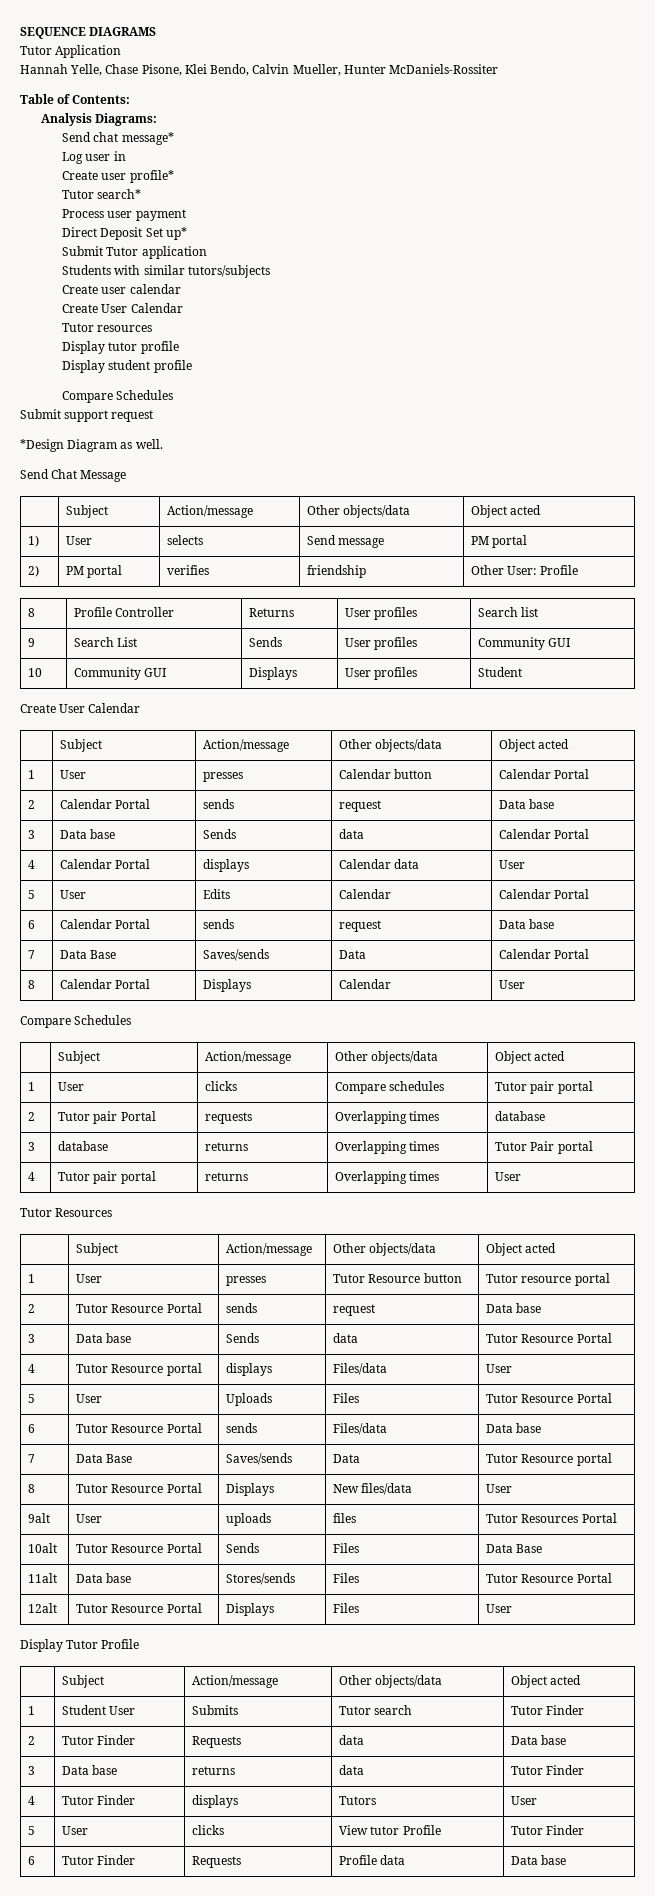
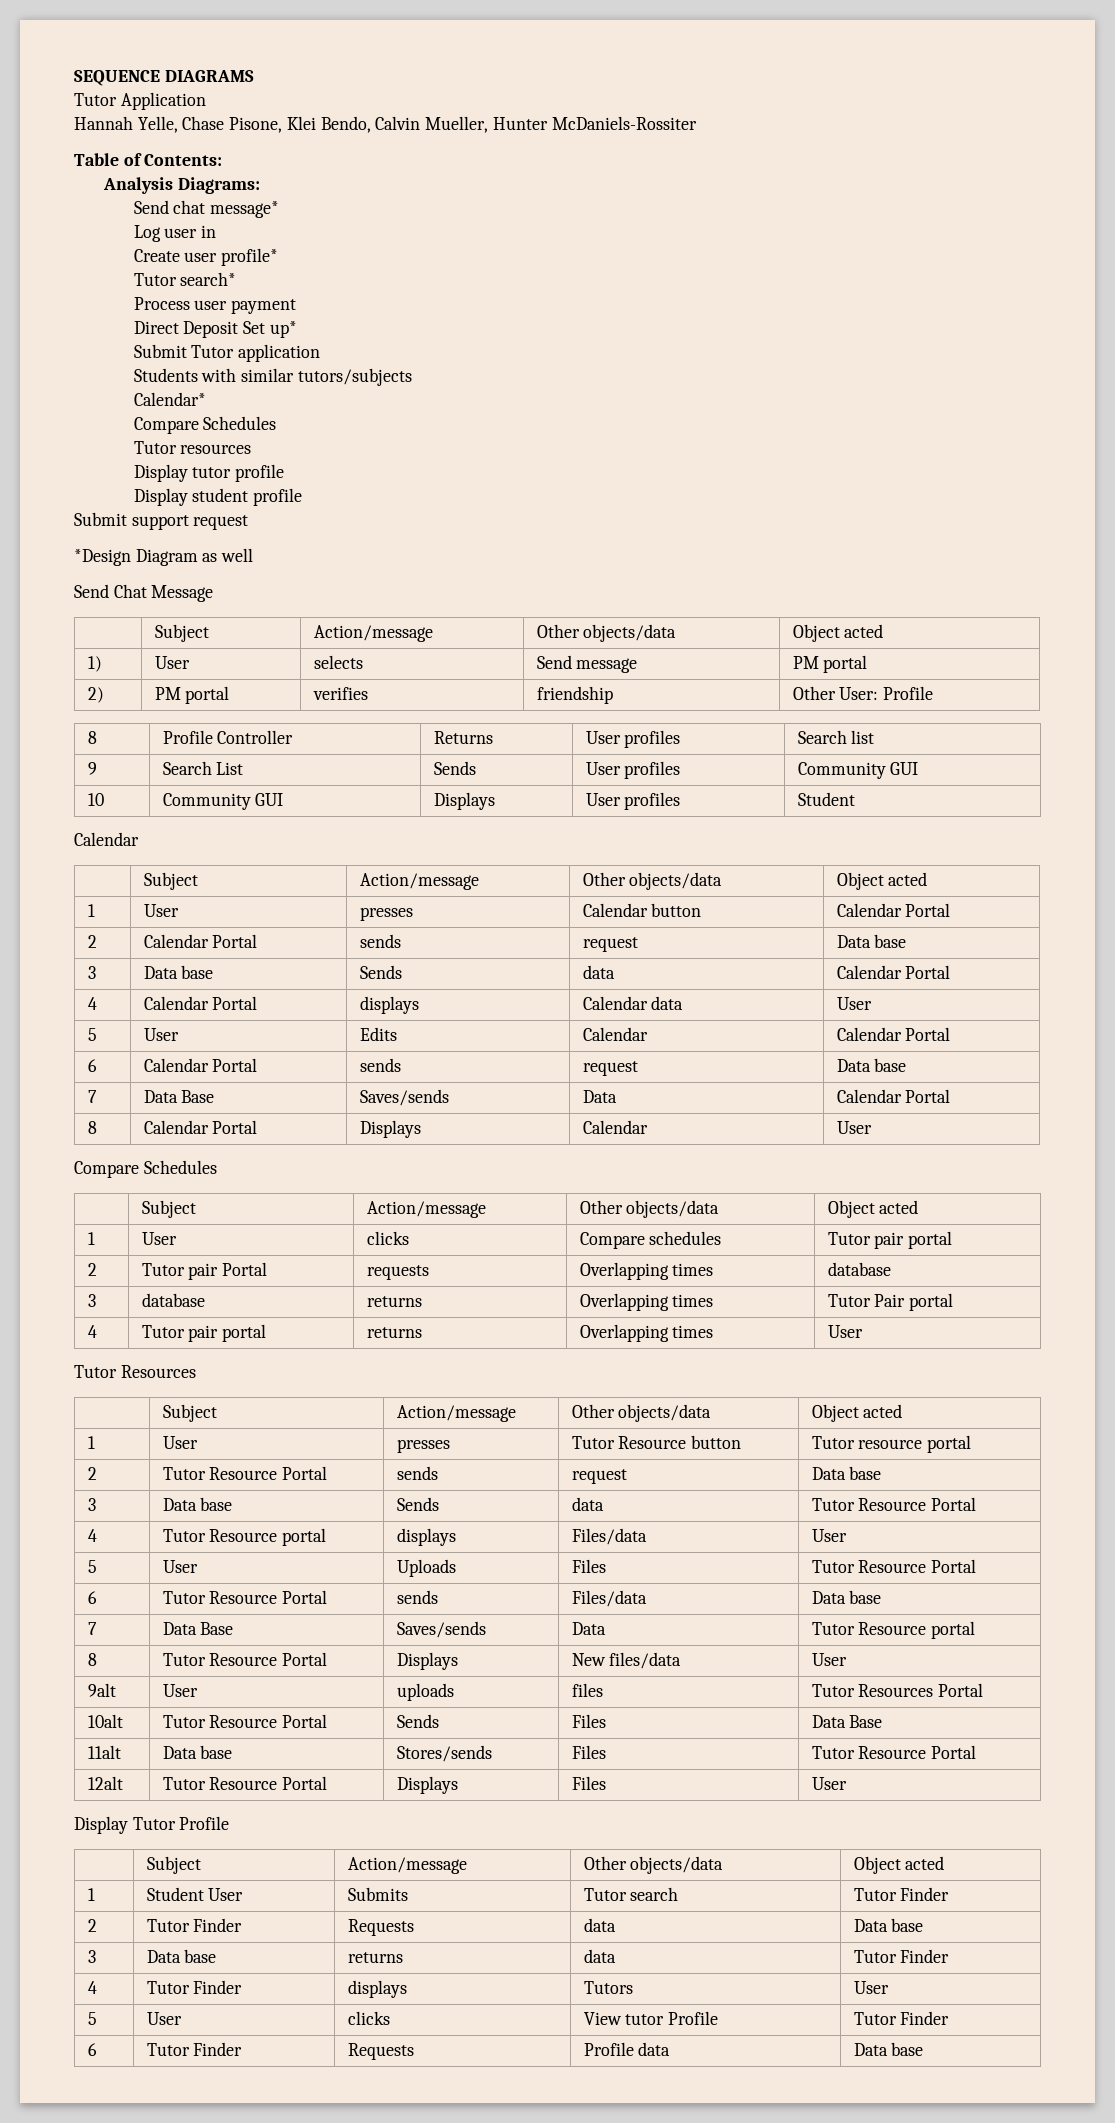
[62,284,181,294] [62,303,183,313] Create user calendar // Create User Calendar -> [133,392,206,406] [133,416,277,434] Calendar* // Compare Schedules
[62,390,174,403] // Compare Schedules -> (303, 497) none
[135,439,163,449] well. -> [221,548,254,562] well
[20,704,86,713] Create User -> (855, 799) none

